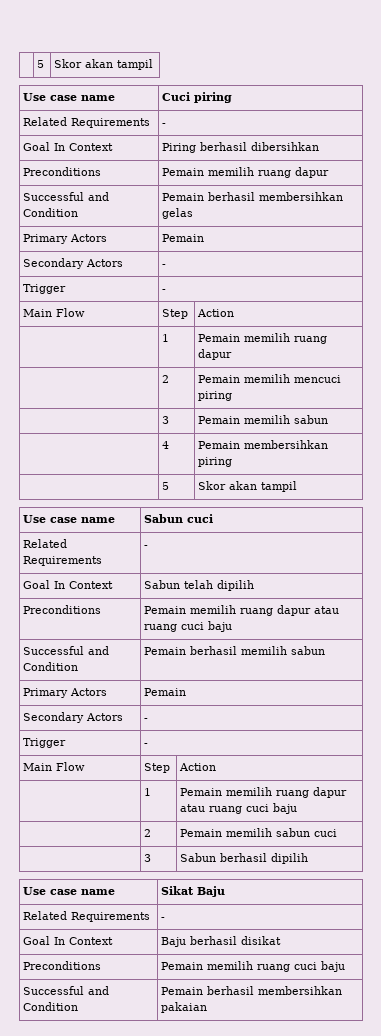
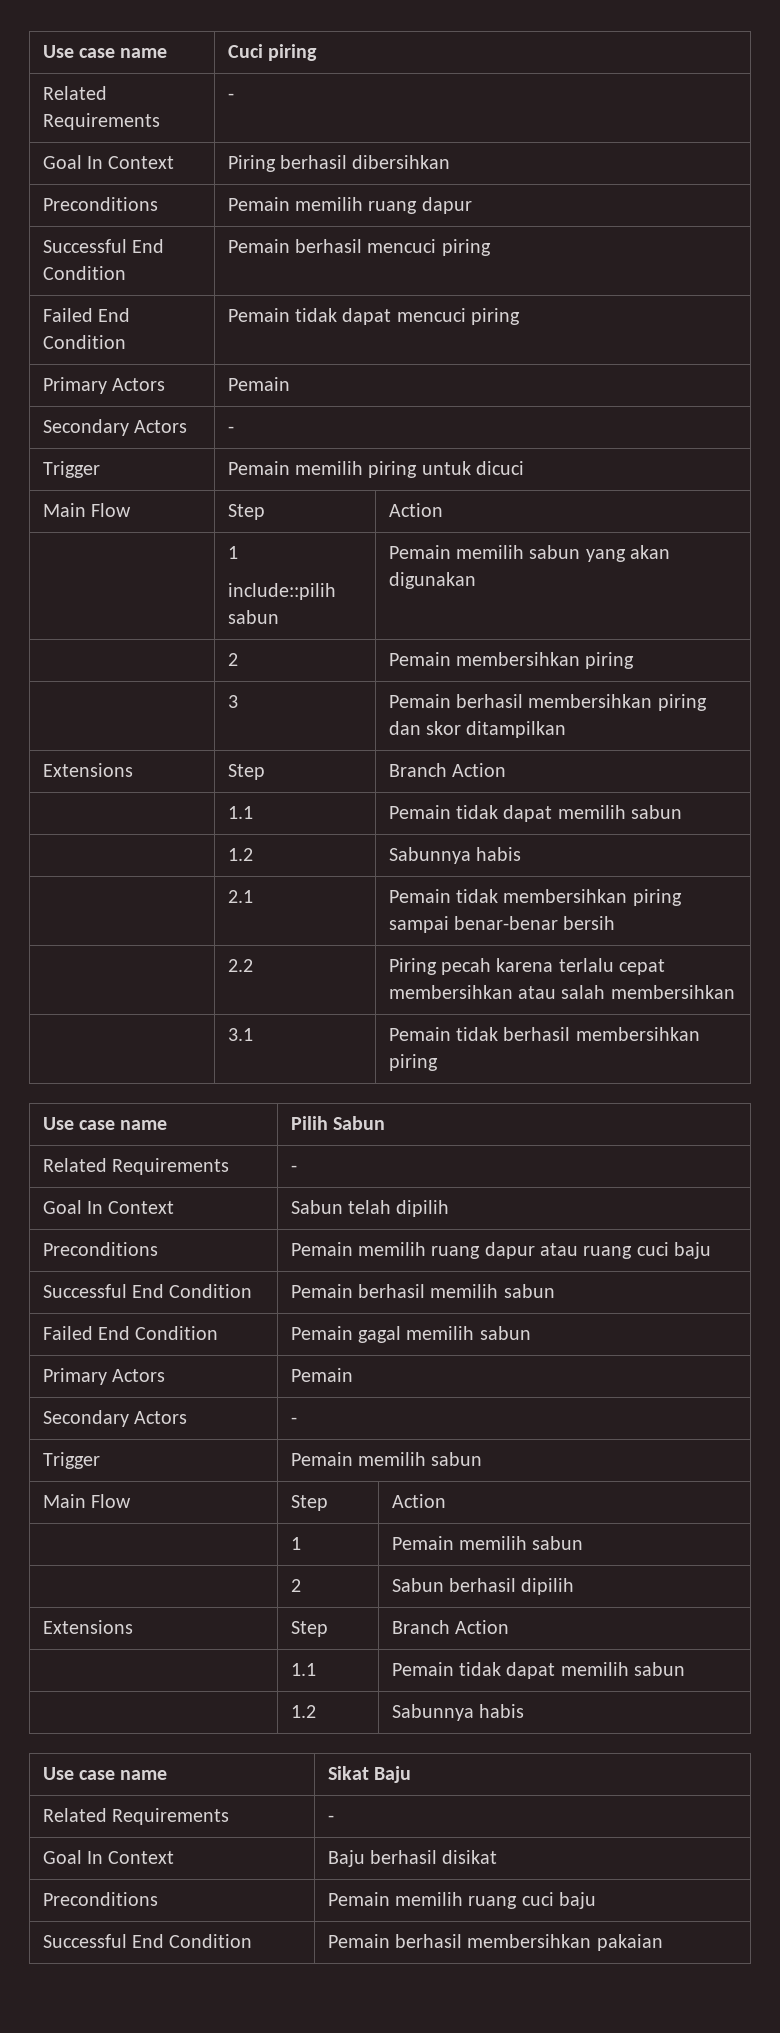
[37,60,45,68] [54,59,154,70] | 5 | Skor akan tampil // -> (42, 51) none
[88,192,110,201] [23,208,79,217] [162,192,344,201] [162,208,194,219] [23,234,108,244] [162,234,205,242] [23,258,124,269] [162,264,167,267] [23,284,67,294] [162,289,167,292] [23,308,86,317] [162,309,189,319] [197,309,235,317] [162,334,170,342] [198,333,328,344] [198,349,233,360] [162,375,170,383] [198,374,342,383] and Condition | Pemain berhasil membersihkan gelas // Primary Actors | Pemain // Secondary Actors | - // Trigger | - // Main Flow | Step | Action // | 1 | Pemain memilih ruang dapur // | 2 | Pemain memilih mencuci -> [132,239,165,253] [42,266,126,280] [227,239,491,256] [42,308,131,322] [42,335,126,349] [227,308,520,325] [42,377,166,394] [227,377,290,391] [42,419,188,436] [227,426,234,433] [42,461,100,478] [227,461,524,478] [42,503,132,517] [227,504,265,520] [388,503,443,517] [227,546,238,559] [227,583,336,600] [227,610,279,624] [388,545,670,562] [388,572,476,589] [227,653,238,666] [388,652,581,666] End Condition | Pemain berhasil mencuci piring // Failed End Condition | Pemain tidak dapat mencuci piring // Primary Actors | Pemain // Secondary Actors | - // Trigger | Pemain memilih piring untuk dicuci // Main Flow | Step | Action // | 1 // include::pilih sabun | Pemain memilih sabun yang akan digunakan // | 2 | Pemain membersihkan
[244,415,329,424] [162,441,170,449] [198,440,329,449] [198,457,233,467] [162,482,170,490] [198,481,298,492] [23,515,116,523] [144,514,214,523] memilih sabun // | 4 | Pemain membersihkan piring // | 5 | Skor akan tampil // Use case name | Sabun cuci -> [456,694,707,711] [388,721,567,738] [42,763,133,777] [227,764,265,780] [388,763,507,777] [227,806,253,819] [388,805,682,822] [227,848,253,861] [388,847,522,864] [227,890,253,903] [388,889,682,906] [388,916,616,933] [227,959,253,972] [388,958,665,975] [388,985,735,999] [227,1028,253,1041] [388,1027,700,1041] [388,1054,438,1071] [42,1117,168,1130] [290,1116,386,1130] berhasil membersihkan piring dan skor ditampilkan // Extensions | Step | Branch Action // | 1.1 | Pemain tidak dapat memilih sabun // | 1.2 | Sabunnya habis // | 2.1 | Pemain tidak membersihkan piring sampai benar-benar bersih // | 2.2 | Piring pecah karena terlalu cepat membersihkan atau salah membersihkan // | 3.1 | Pemain tidak berhasil membersihkan piring // Use case name | Pilih Sabun
[88,646,110,655] and -> [132,1284,165,1298] End
[23,688,108,698] [144,688,187,696] [23,712,124,723] [144,718,149,721] [23,738,67,748] [144,743,149,746] [23,762,86,771] [144,763,171,773] [179,763,217,771] [144,788,152,796] [180,787,348,798] [180,803,298,814] [144,829,152,837] [180,828,338,837] [144,854,152,862] [180,853,309,864] // Primary Actors | Pemain // Secondary Actors | - // Trigger | - // Main Flow | Step | Action // | 1 | Pemain memilih ruang dapur atau ruang cuci baju // | 2 | Pemain memilih sabun cuci // | 3 | Sabun berhasil dipilih -> [42,1326,219,1340] [290,1326,531,1343] [42,1368,166,1385] [290,1368,353,1382] [42,1410,188,1427] [290,1417,297,1424] [42,1452,100,1469] [290,1452,483,1466] [42,1494,132,1508] [290,1495,328,1511] [391,1494,446,1508] [290,1537,301,1550] [391,1536,584,1550] [290,1579,301,1592] [391,1578,575,1595] [42,1620,133,1634] [290,1621,328,1637] [391,1620,510,1634] [290,1663,316,1676] [391,1662,685,1679] [290,1705,316,1718] [391,1704,525,1721] // Failed End Condition | Pemain gagal memilih sabun // Primary Actors | Pemain // Secondary Actors | - // Trigger | Pemain memilih sabun // Main Flow | Step | Action // | 1 | Pemain memilih sabun // | 2 | Sabun berhasil dipilih // Extensions | Step | Branch Action // | 1.1 | Pemain tidak dapat memilih sabun // | 1.2 | Sabunnya habis
[88,986,110,995] and -> [132,1934,165,1948] End

